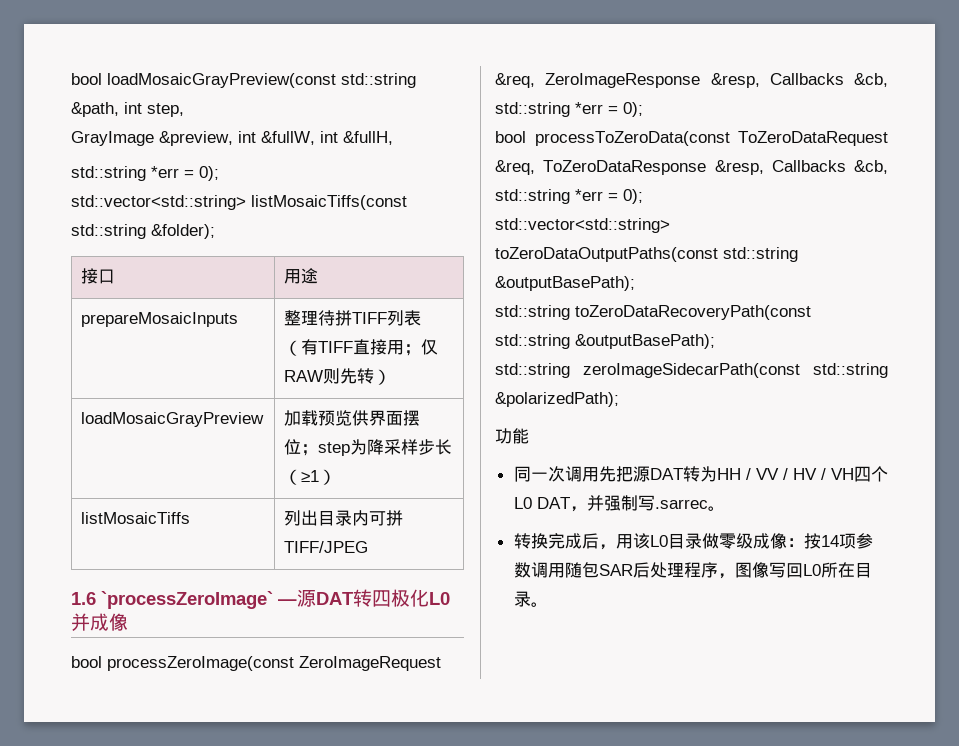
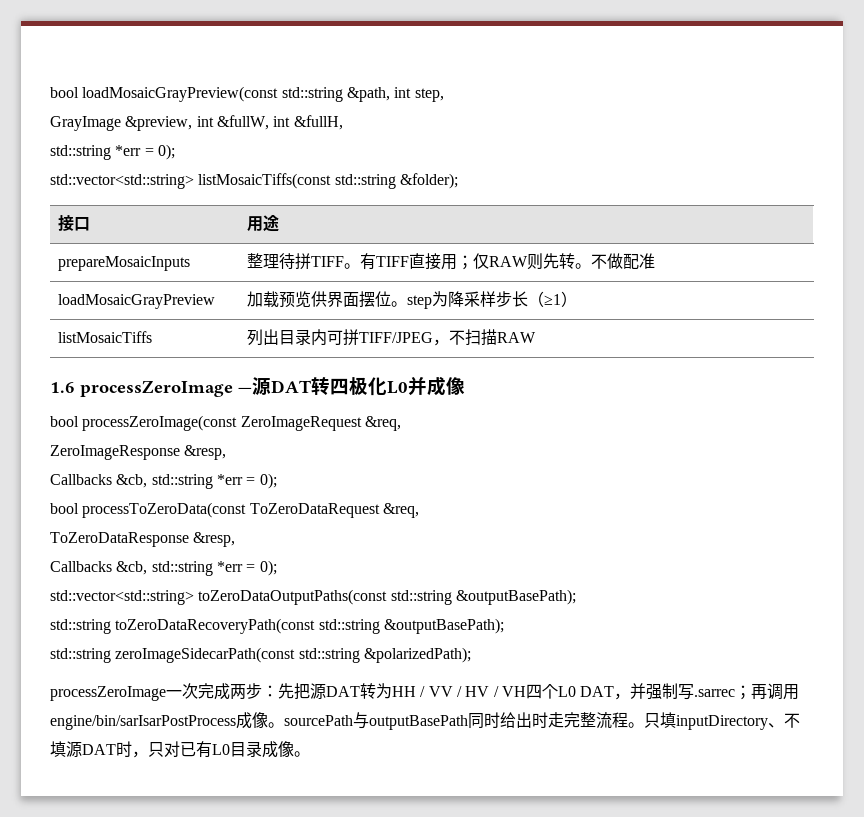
[387,310,422,326] [284,340,302,356] 列表（ -> [343,263,360,269] 。
[374,369,392,385] ） -> [574,253,655,269] 。不做配准
[301,444,319,456] ； -> [390,301,407,307] 。
(369, 547) none -> [432,329,536,346] ，不扫描RAW
[101,591,273,609] `processZeroImage` -> [80,380,233,397] processZeroImage
(535, 80) none -> (401, 423) //
(760, 80) none -> (227, 452) //
(535, 167) none -> (419, 510) //
(764, 167) none -> (236, 539) //
[495,428,529,444] [513,466,599,482] 功能 // 同一次调用 -> [50,683,278,701] processZeroImage一次完成两步：
[707,506,725,511] [513,533,873,550] [513,562,872,579] [513,591,531,607] 。 // 转换完成后，用该L0目录做零级成像：按14项参数调用随包SAR后处理程序，图像写回L0所在目录 -> [735,683,800,700] [50,712,800,730] [50,741,294,758] ；再调用engine/bin/sarIsarPostProcess成像。sourcePath与outputBasePath同时给出时走完整流程。只填inputDirectory、不填源DAT时，只对已有L0目录成像

